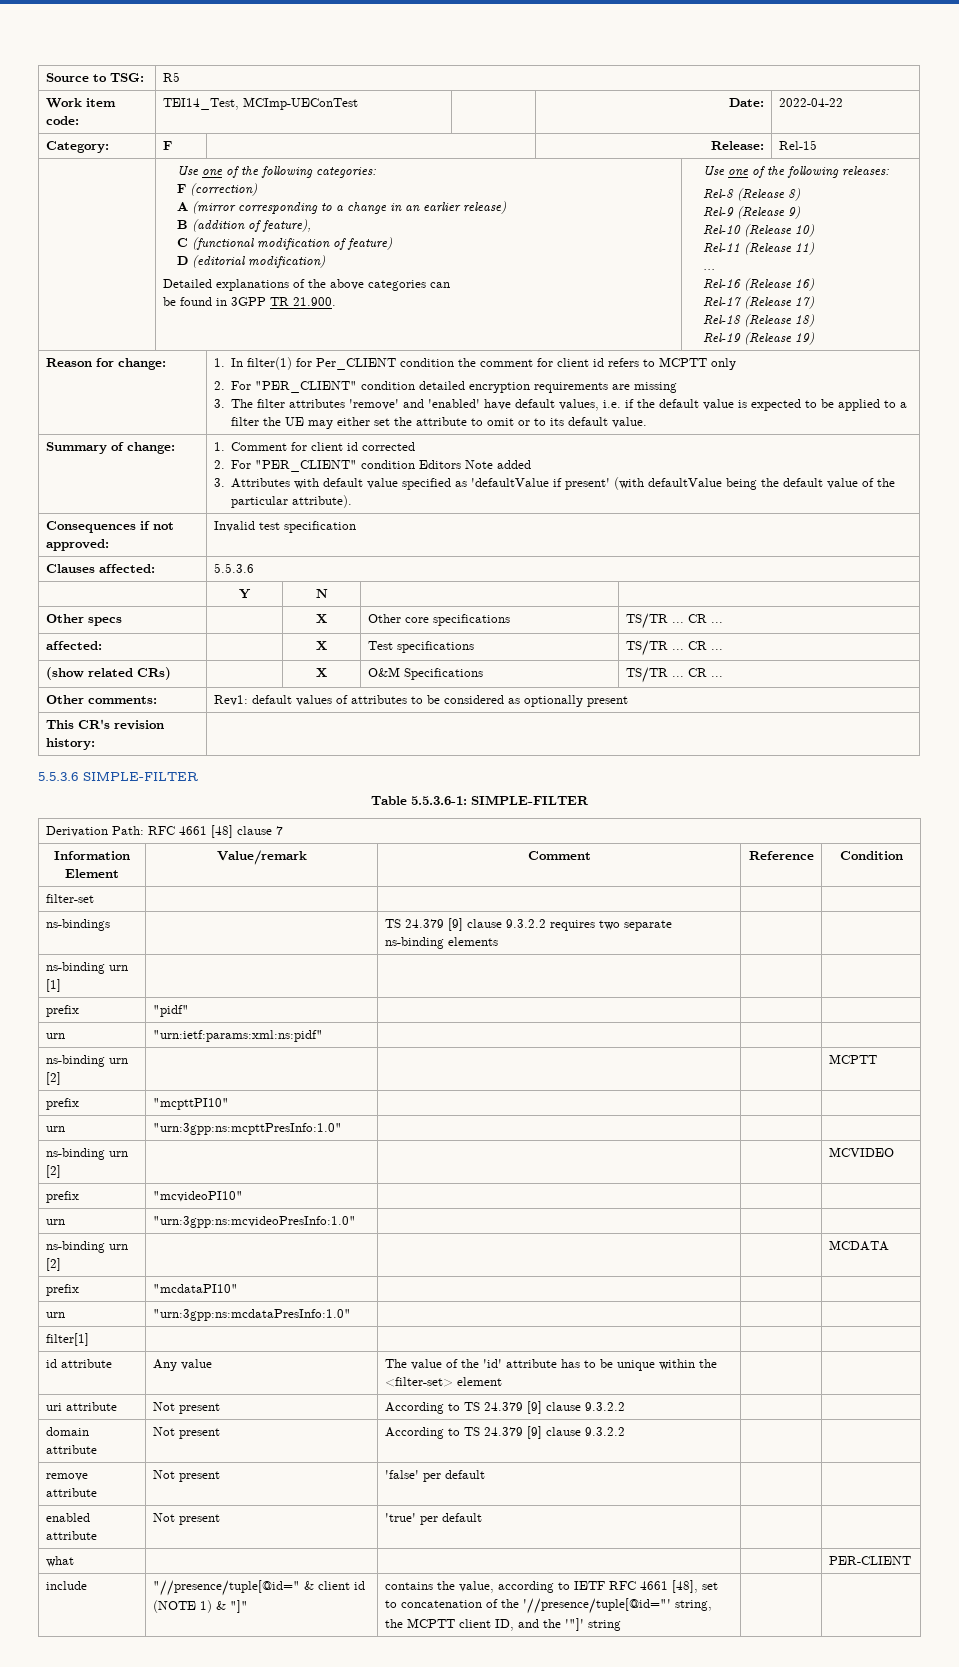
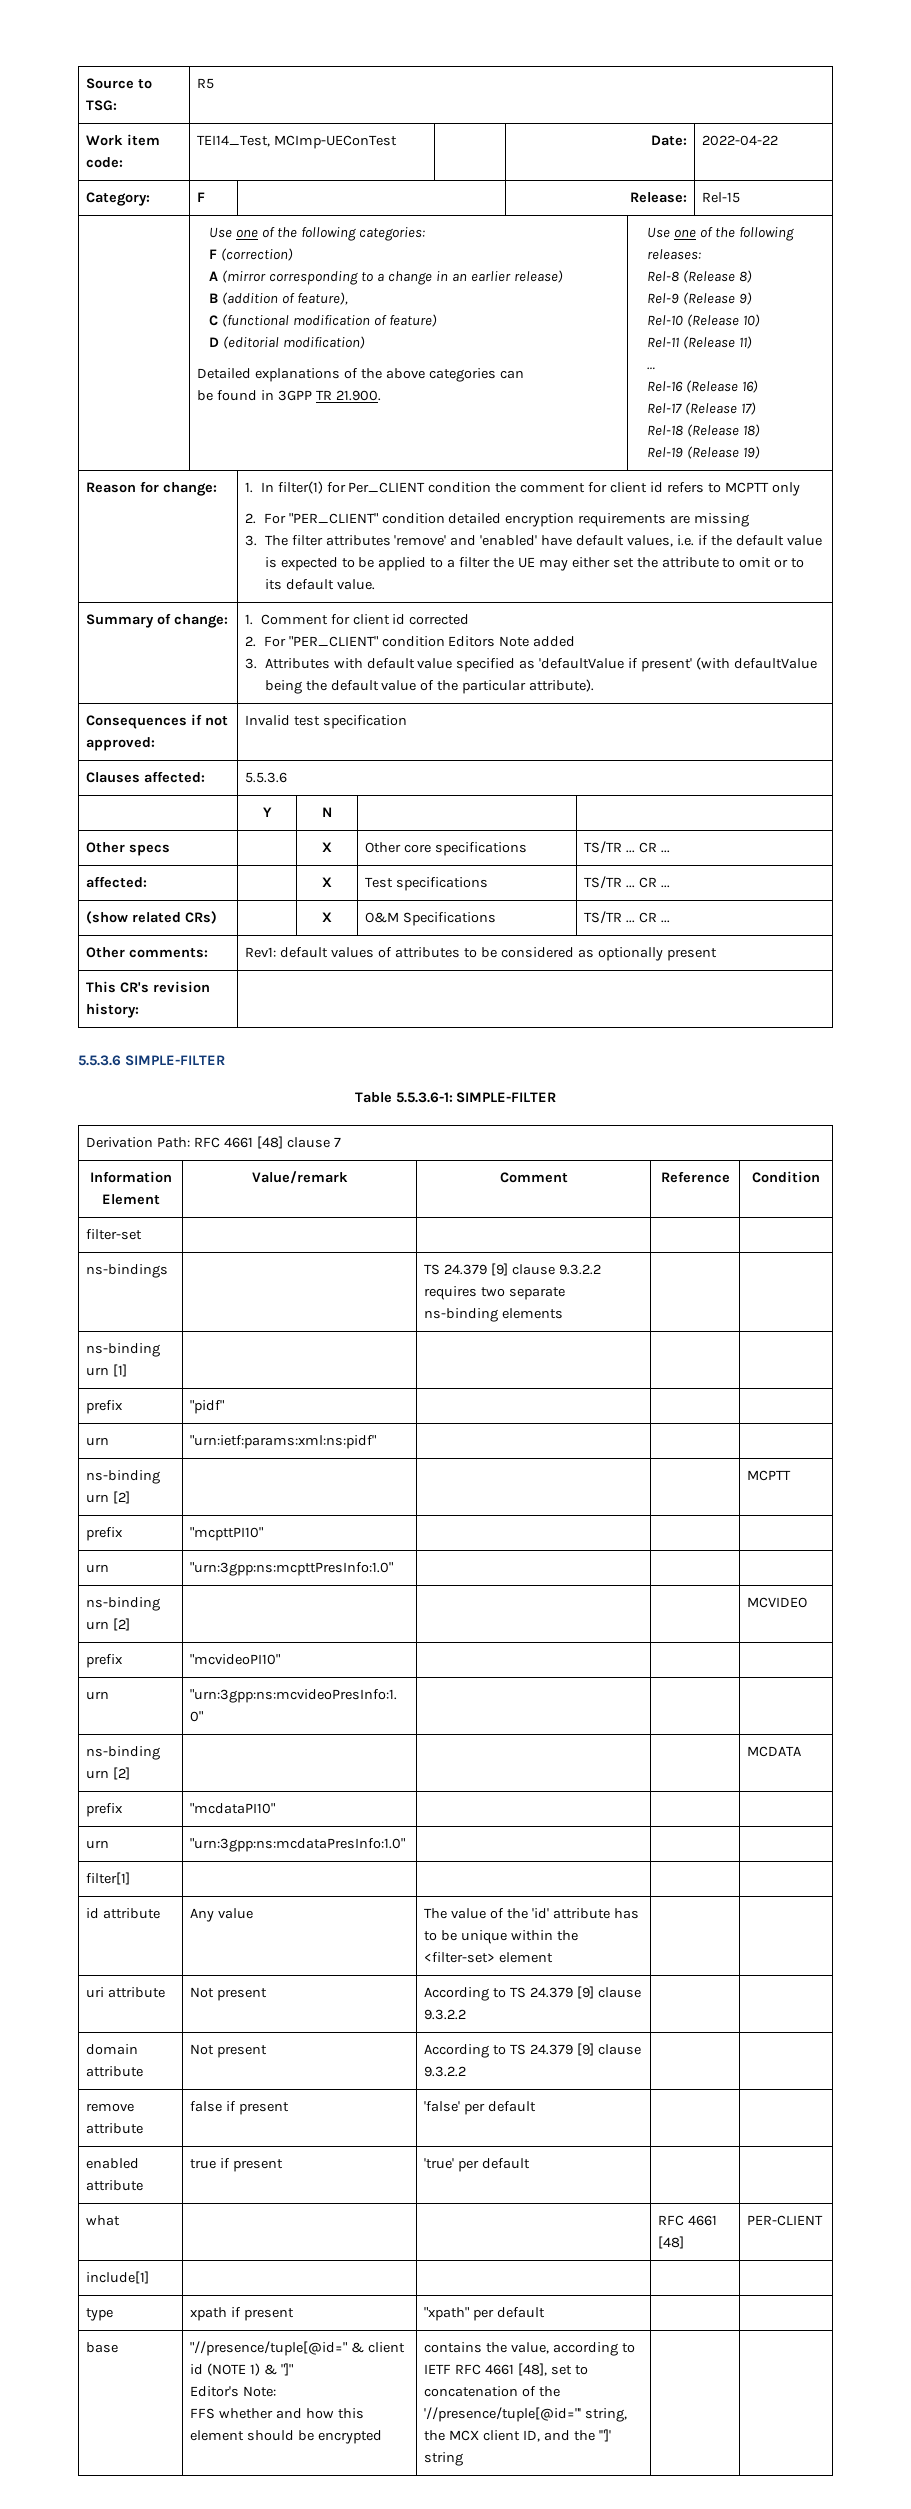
[152,1470,175,1479] Not -> [190,2101,237,2112] false if
[152,1513,175,1522] Not -> [190,2158,231,2169] true if
[828,1556,911,1565] [45,1581,87,1590] | PER-CLIENT // include -> [658,2215,718,2226] [658,2236,685,2249] [747,2215,824,2226] [86,2271,150,2284] [86,2308,114,2321] [190,2307,295,2321] [424,2307,546,2321] [86,2342,119,2353] RFC 4661 [48] | PER-CLIENT // include[1] | | | | // type | xpath if present | "xpath" per default | | // base
(248, 1606) none -> [190,2386,277,2397] [190,2408,365,2419] [190,2430,383,2444] // Editor's Note: // FFS whether and how this element should be encrypted
[406,1618,455,1628] MCPTT -> [449,2430,480,2441] MCX

